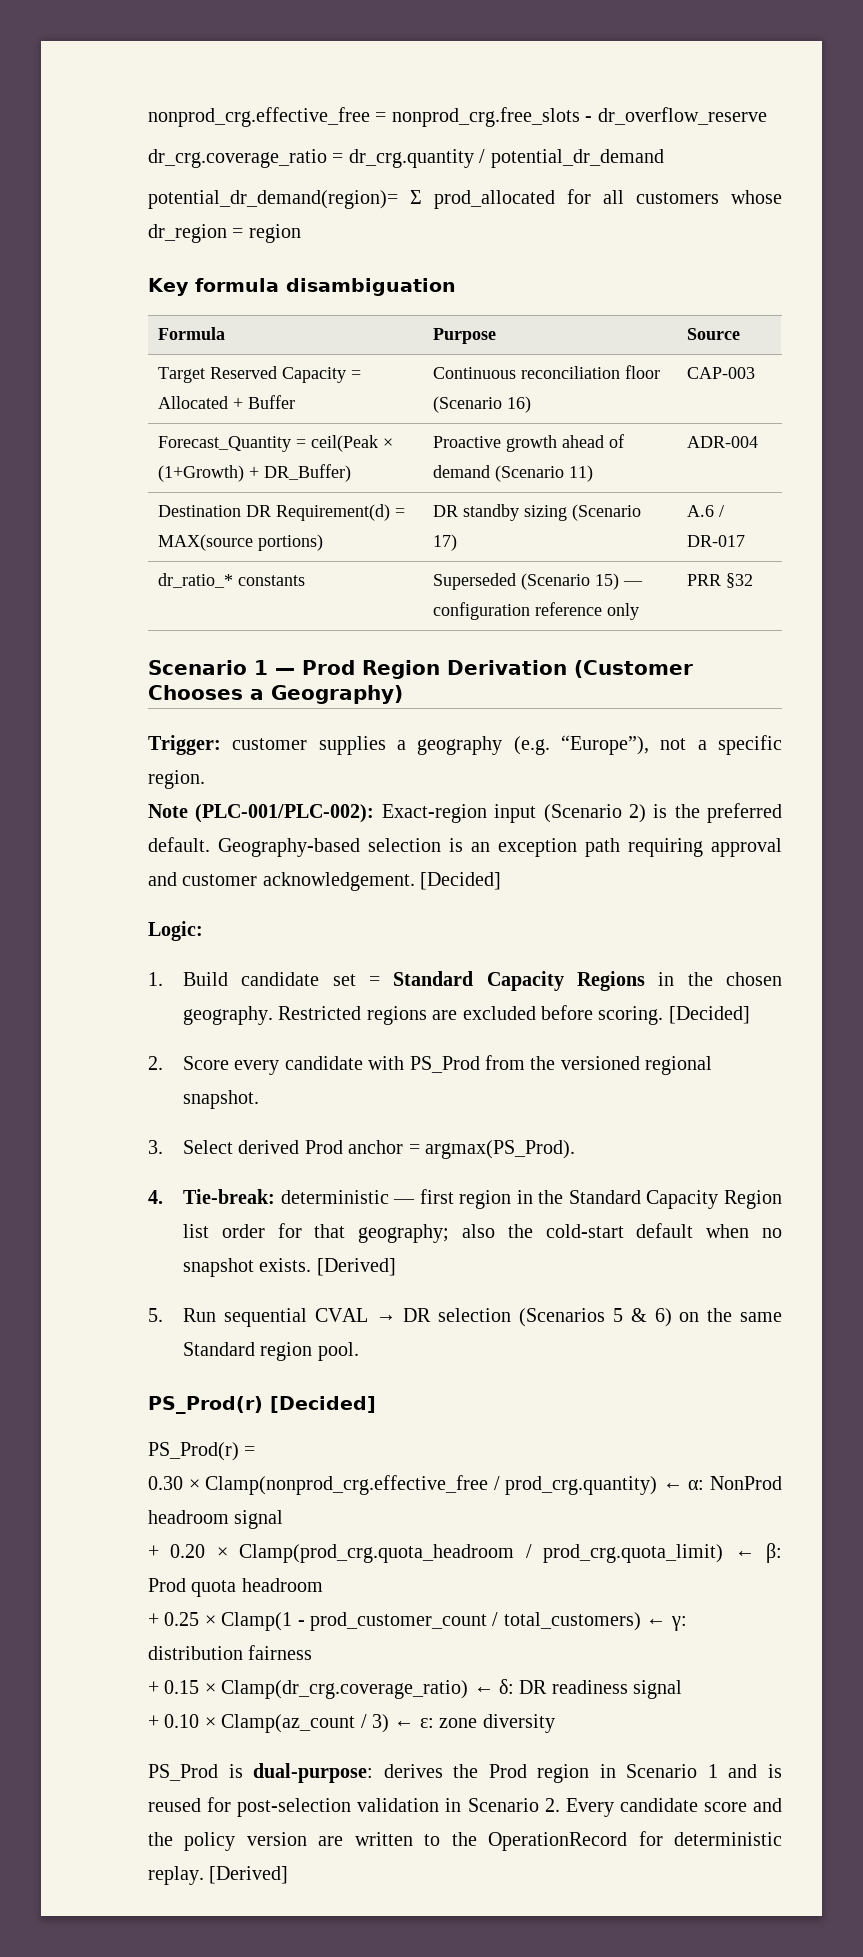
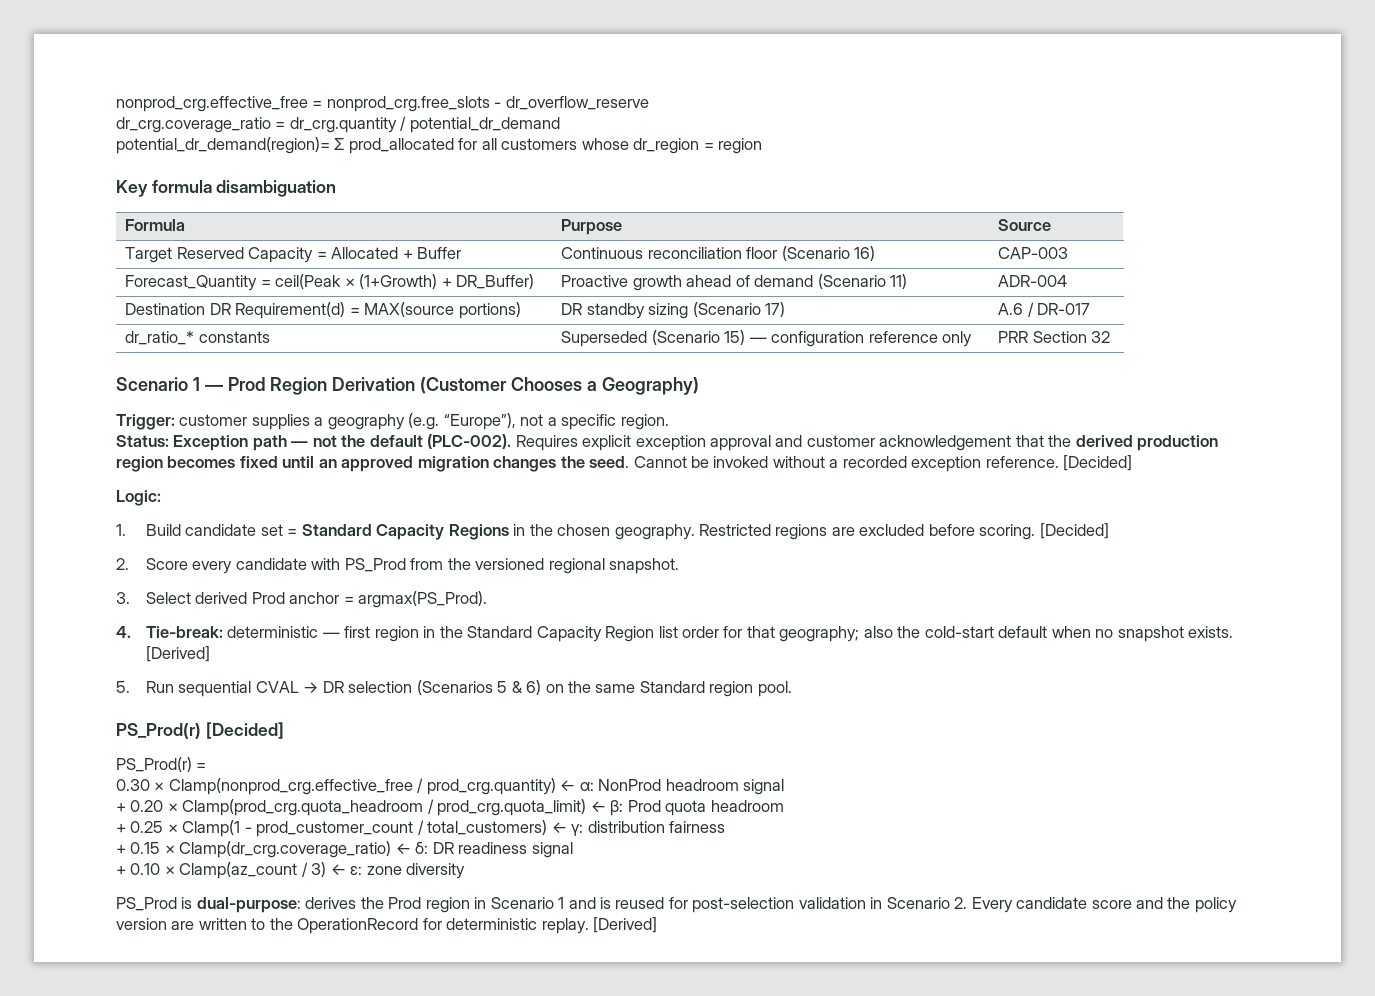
[725,573,753,588] §32 -> [1032,331,1111,343] Section 32
[148,803,782,823] [148,837,782,857] [148,872,415,891] Note (PLC-001/PLC-002): Exact-region input (Scenario 2) is the preferred default. Geography-based selection is an exception path requiring approval and customer acknowledgement. -> [116,434,1219,451] [116,456,1059,472] Status: Exception path — not the default (PLC-002). Requires explicit exception approval and customer acknowledgement that the derived production region becomes fixed until an approved migration changes the seed. Cannot be invoked without a recorded exception reference.

